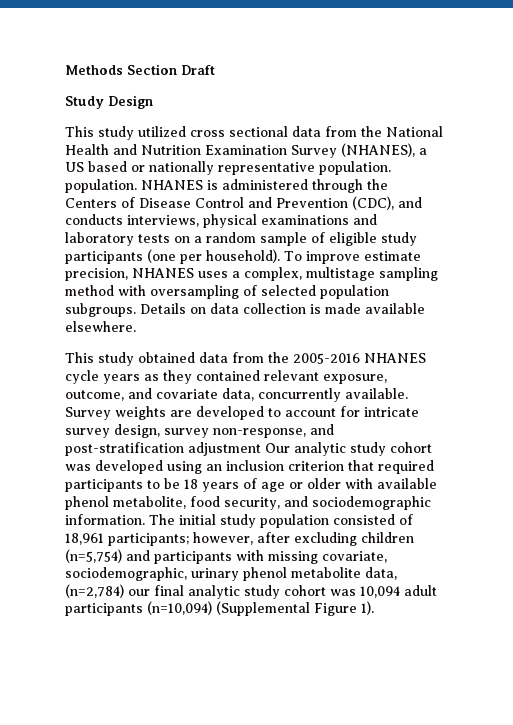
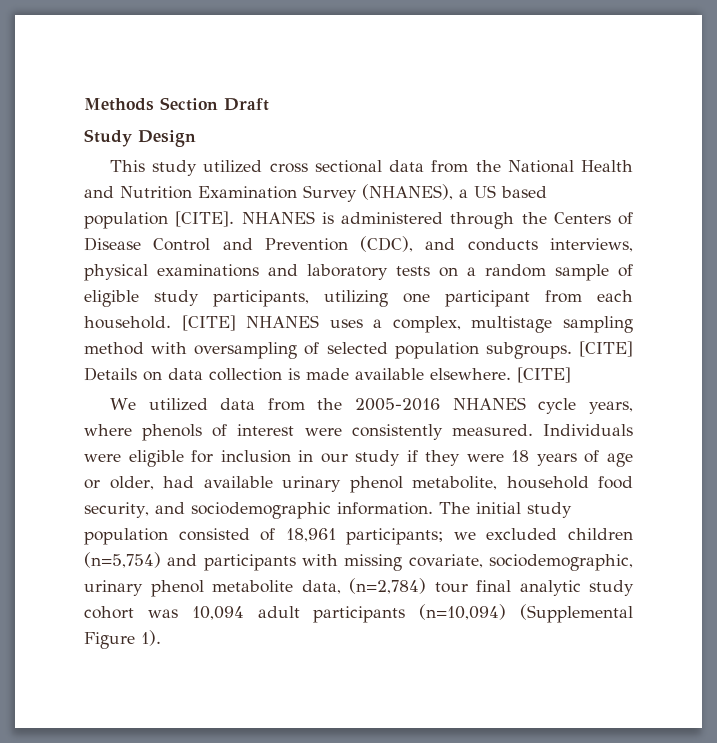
[131,161,391,175] [65,179,137,193] or nationally representative population. population. -> [84,211,235,229] population [CITE].
[65,249,421,264] [65,268,128,281] participants (one per household). To improve estimate precision, -> [213,290,633,307] [84,315,236,331] participants, utilizing one participant from each household. [CITE]
(136, 310) none -> [579,341,633,357] [CITE]
[65,352,195,366] // This study obtained -> [517,367,571,383] [109,398,208,411] [CITE] // We utilized
[103,370,387,384] [65,388,408,402] [65,406,419,420] [65,424,334,438] [65,442,432,456] [65,460,434,474] [65,478,180,492] years as they contained relevant exposure, outcome, and covariate data, concurrently available. Survey weights are developed to account for intricate survey design, survey non-response, and post-stratification adjustment Our analytic study cohort was developed using an inclusion criterion that required participants to be -> [589,401,633,414] [84,424,633,441] [84,450,504,467] years, where phenols of interest were consistently measured. Individuals were eligible for inclusion in our study if they were
[307,478,437,489] older with available -> [109,476,341,492] older, had available urinary
(186, 502) none -> [506,476,589,489] household
[193,532,357,546] however, after excluding -> [453,528,558,540] we excluded
[128,589,150,596] our -> [434,582,468,593] tour

